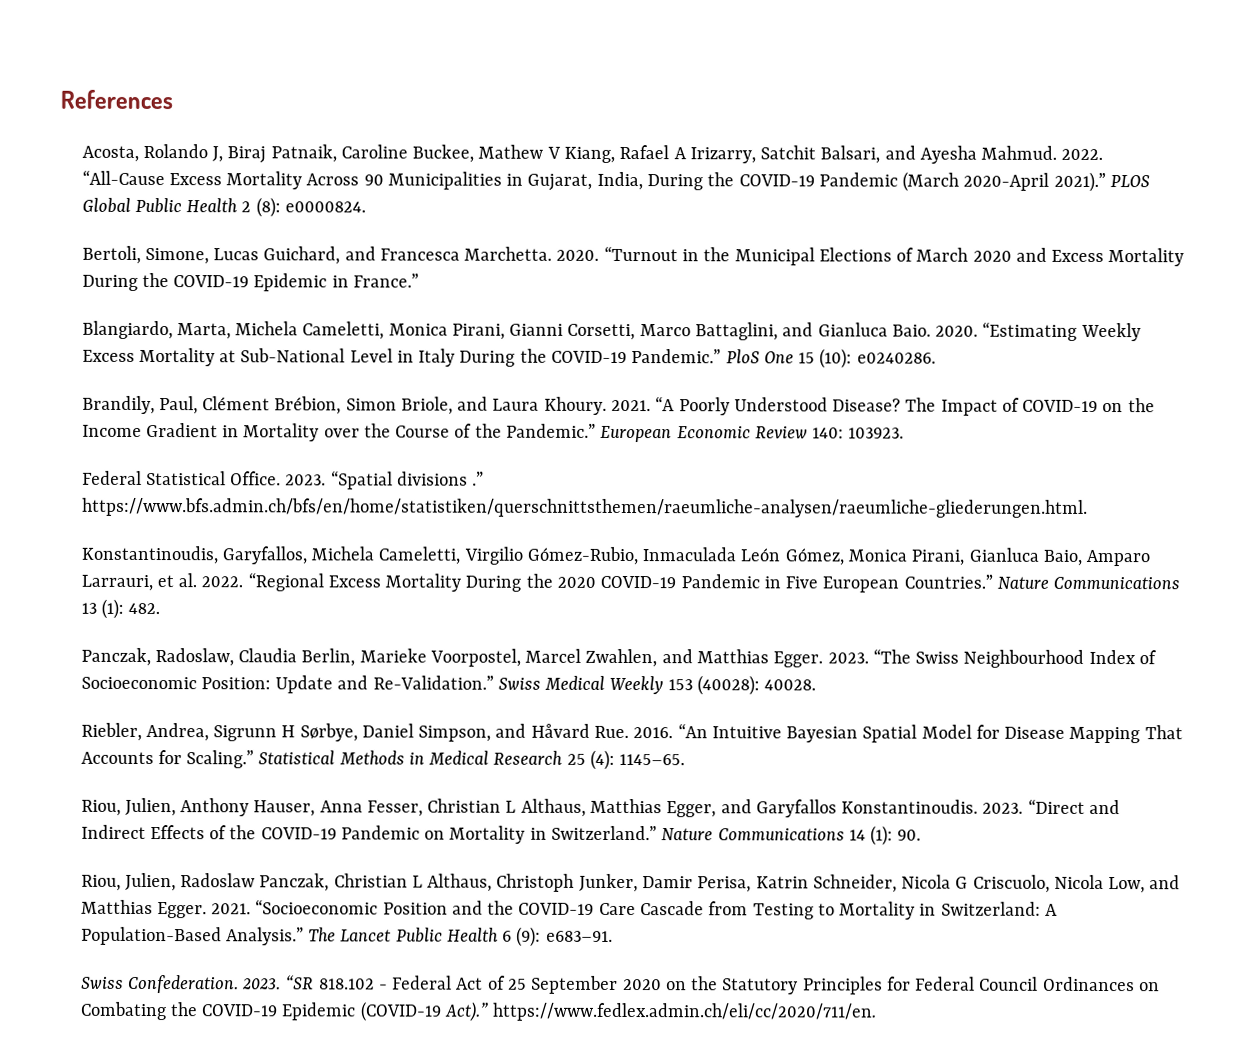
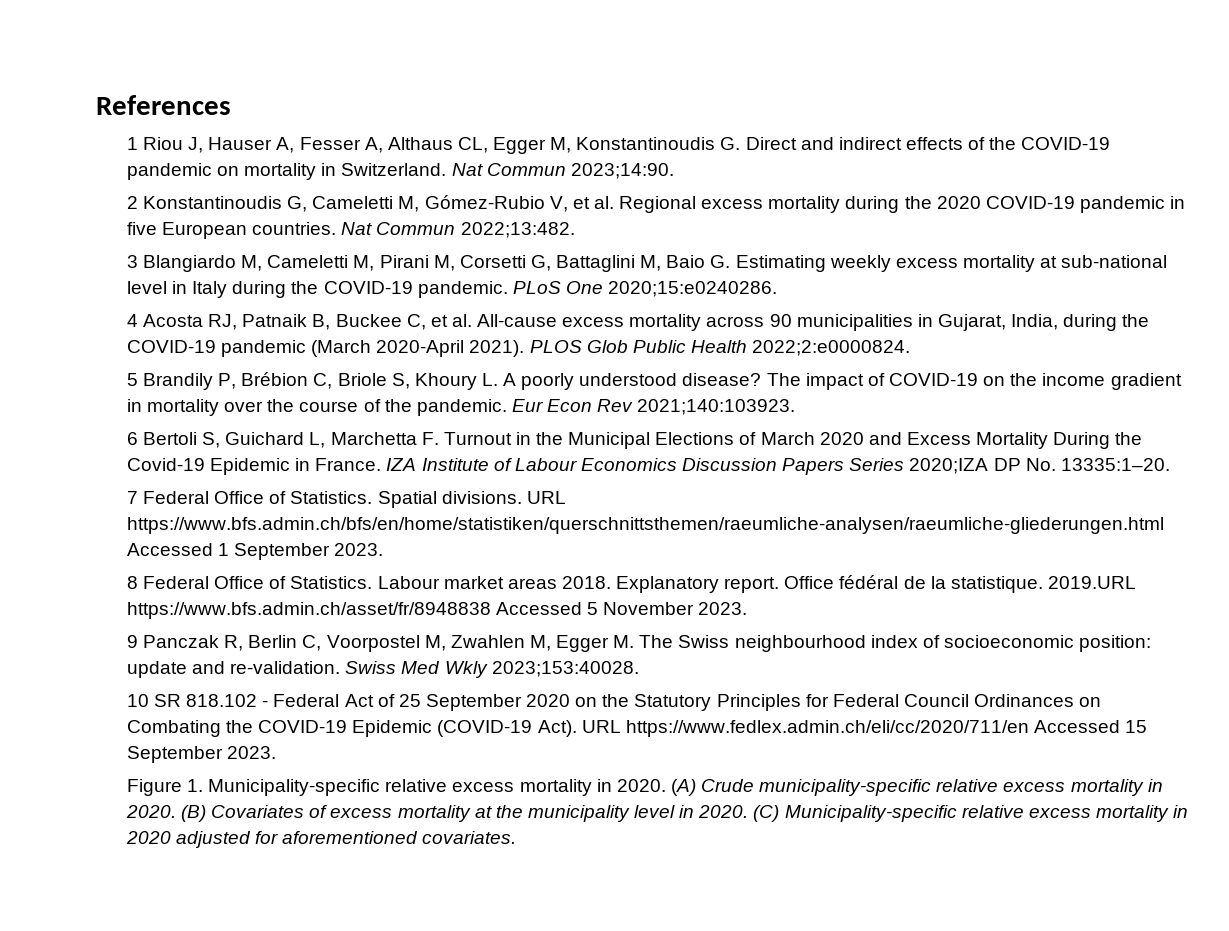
[81,143,1104,164] [81,169,502,190] Acosta, Rolando J, Biraj Patnaik, Caroline Buckee, Mathew V Kiang, Rafael A Irizarry, Satchit Balsari, and Ayesha Mahmud. 2022. “All-Cause Excess Mortality Across 90 Municipalities -> [126,137,1111,154] [126,163,674,180] [126,195,1186,213] [126,222,575,239] [126,255,1168,272] [126,281,778,298] [126,314,913,331] 1 Riou J, Hauser A, Fesser A, Althaus CL, Egger M, Konstantinoudis G. Direct and indirect effects of the COVID-19 pandemic on mortality in Switzerland. Nat Commun 2023;14:90. // 2 Konstantinoudis G, Cameletti M, Gómez-Rubio V, et al. Regional excess mortality during the 2020 COVID-19 pandemic in five European countries. Nat Commun 2022;13:482. // 3 Blangiardo M, Cameletti M, Pirani M, Corsetti G, Battaglini M, Baio G. Estimating weekly excess mortality at sub-national level in Italy during the COVID-19 pandemic. PLoS One 2020;15:e0240286. // 4 Acosta RJ, Patnaik B, Buckee C, et al. All-cause excess mortality across 90 municipalities
[646,172,898,191] During the COVID-19 Pandemic -> [1063,314,1150,331] [126,340,307,357] during the COVID-19 pandemic
[1053,171,1150,193] [81,197,366,218] [81,245,678,265] 2021).” PLOS Global Public Health 2 (8): e0000824. // Bertoli, Simone, Lucas Guichard, and Francesca Marchetta. 2020. “Turnout -> [469,340,911,357] [126,372,1182,390] [126,399,796,416] [126,432,512,448] 2021). PLOS Glob Public Health 2022;2:e0000824. // 5 Brandily P, Brébion C, Briole S, Khoury L. A poorly understood disease? The impact of COVID-19 on the income gradient in mortality over the course of the pandemic. Eur Econ Rev 2021;140:103923. // 6 Bertoli S, Guichard L, Marchetta F. Turnout
[173,275,250,288] COVID-19 -> [126,458,205,471] Covid-19
[352,273,419,288] [81,320,1141,342] [81,347,936,369] [81,395,1155,416] [81,422,905,443] [81,470,485,490] [81,497,1088,518] [80,545,1151,567] [80,572,1181,593] [80,598,161,619] [80,647,1157,668] [80,675,817,696] [80,722,1183,744] [80,749,686,770] [80,797,1120,818] [80,824,922,846] [80,872,1181,894] [80,899,1058,920] [80,926,613,947] [80,974,315,994] France.” // Blangiardo, Marta, Michela Cameletti, Monica Pirani, Gianni Corsetti, Marco Battaglini, and Gianluca Baio. 2020. “Estimating Weekly Excess Mortality at Sub-National Level in Italy During the COVID-19 Pandemic.” PloS One 15 (10): e0240286. // Brandily, Paul, Clément Brébion, Simon Briole, and Laura Khoury. 2021. “A Poorly Understood Disease? The Impact of COVID-19 on the Income Gradient in Mortality over the Course of the Pandemic.” European Economic Review 140: 103923. // Federal Statistical Office. 2023. “Spatial divisions .” https://www.bfs.admin.ch/bfs/en/home/statistiken/querschnittsthemen/raeumliche-analysen/raeumliche-gliederungen.html. // Konstantinoudis, Garyfallos, Michela Cameletti, Virgilio Gómez-Rubio, Inmaculada León Gómez, Monica Pirani, Gianluca Baio, Amparo Larrauri, et al. 2022. “Regional Excess Mortality During the 2020 COVID-19 Pandemic in Five European Countries.” Nature Communications 13 (1): 482. // Panczak, Radoslaw, Claudia Berlin, Marieke Voorpostel, Marcel Zwahlen, and Matthias Egger. 2023. “The Swiss Neighbourhood Index of Socioeconomic Position: Update and Re-Validation.” Swiss Medical Weekly 153 (40028): 40028. // Riebler, Andrea, Sigrunn H Sørbye, Daniel Simpson, and Håvard Rue. 2016. “An Intuitive Bayesian Spatial Model for Disease Mapping That Accounts for Scaling.” Statistical Methods in Medical Research 25 (4): 1145–65. // Riou, Julien, Anthony Hauser, Anna Fesser, Christian L Althaus, Matthias Egger, and Garyfallos Konstantinoudis. 2023. “Direct and Indirect Effects of the COVID-19 Pandemic on Mortality in Switzerland.” Nature Communications 14 (1): 90. // Riou, Julien, Radoslaw Panczak, Christian L Althaus, Christoph Junker, Damir Perisa, Katrin Schneider, Nicola G Criscuolo, Nicola Low, and Matthias Egger. 2021. “Socioeconomic Position and the COVID-19 Care Cascade from Testing to Mortality in Switzerland: A Population-Based Analysis.” The Lancet Public Health 6 (9): e683–91. // Swiss Confederation. 2023. “SR -> [315,458,1170,475] [126,491,566,508] [126,517,1164,534] [126,543,384,560] [126,575,1137,593] [126,602,748,619] [126,635,1152,652] [126,661,639,678] [126,694,182,707] France. IZA Institute of Labour Economics Discussion Papers Series 2020;IZA DP No. 13335:1–20. // 7 Federal Office of Statistics. Spatial divisions. URL https://www.bfs.admin.ch/bfs/en/home/statistiken/querschnittsthemen/raeumliche-analysen/raeumliche-gliederungen.html Accessed 1 September 2023. // 8 Federal Office of Statistics. Labour market areas 2018. Explanatory report. Office fédéral de la statistique. 2019.URL https://www.bfs.admin.ch/asset/fr/8948838 Accessed 5 November 2023. // 9 Panczak R, Berlin C, Voorpostel M, Zwahlen M, Egger M. The Swiss neighbourhood index of socioeconomic position: update and re-validation. Swiss Med Wkly 2023;153:40028. // 10 SR
[443,1001,878,1022] Act).” https://www.fedlex.admin.ch/eli/cc/2020/711/en. -> [537,720,1148,737] [126,746,277,763] [126,779,1163,796] [125,805,1189,822] [125,831,517,848] Act). URL https://www.fedlex.admin.ch/eli/cc/2020/711/en Accessed 15 September 2023. // Figure 1. Municipality-specific relative excess mortality in 2020. (A) Crude municipality-specific relative excess mortality in 2020. (B) Covariates of excess mortality at the municipality level in 2020. (C) Municipality-specific relative excess mortality in 2020 adjusted for aforementioned covariates.

